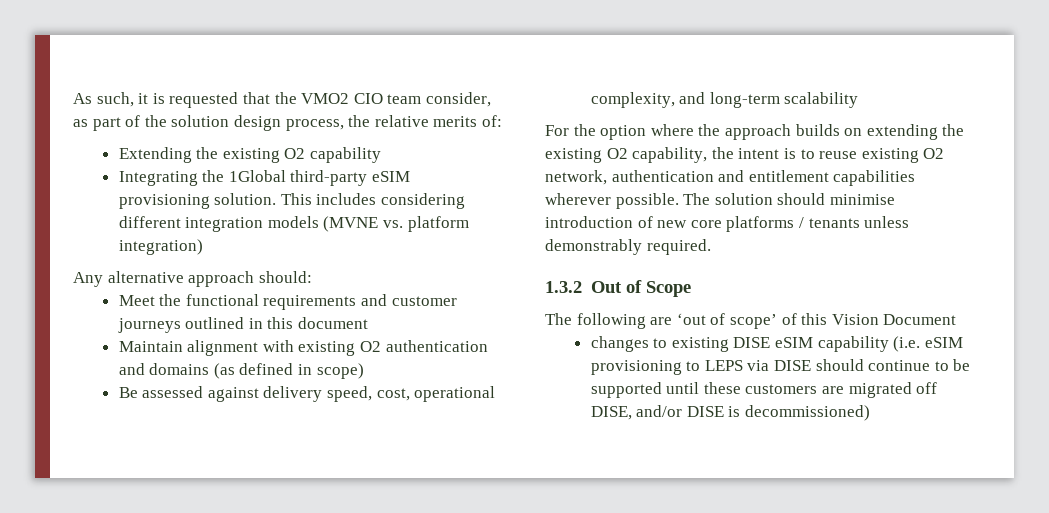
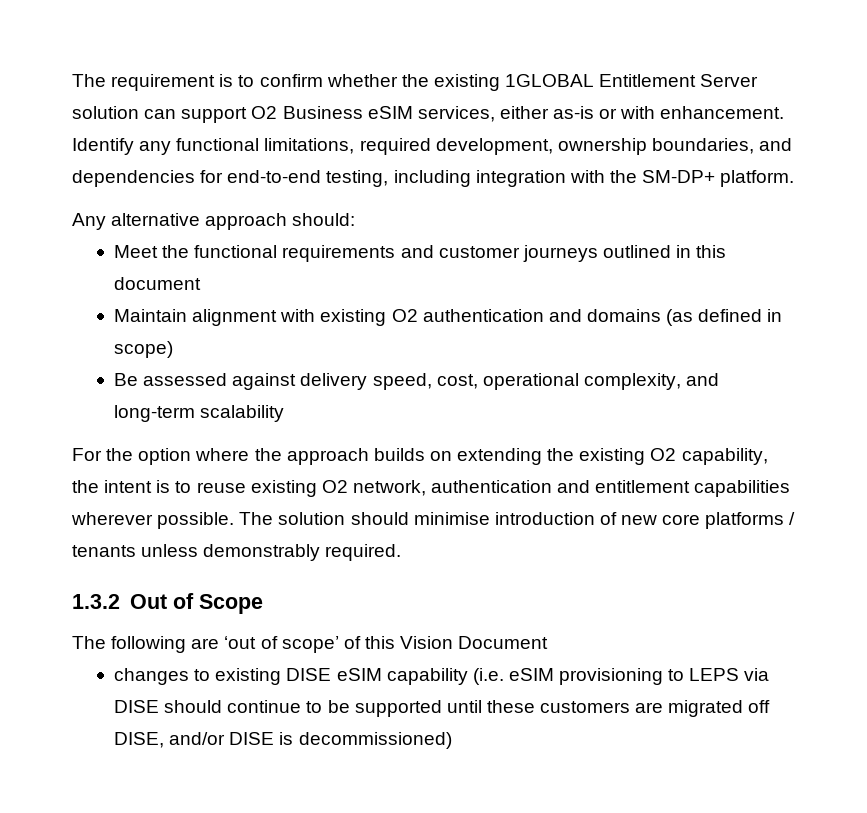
[73,92,491,108] [73,115,502,131] [118,147,381,163] [118,170,410,186] [118,193,465,209] [118,216,469,232] [118,239,203,255] As such, it is requested that the VMO2 CIO team consider, as part of the solution design process, the relative merits of: // Extending the existing O2 capability // Integrating the 1Global third-party eSIM provisioning solution. This includes considering different integration models (MVNE vs. platform integration) -> [72,74,759,91] [72,106,785,123] [72,138,793,155] [72,170,795,187] The requirement is to confirm whether the existing 1GLOBAL Entitlement Server solution can support O2 Business eSIM services, either as-is or with enhancement. Identify any functional limitations, required development, ownership boundaries, and dependencies for end-to-end testing, including integration with the SM-DP+ platform.

